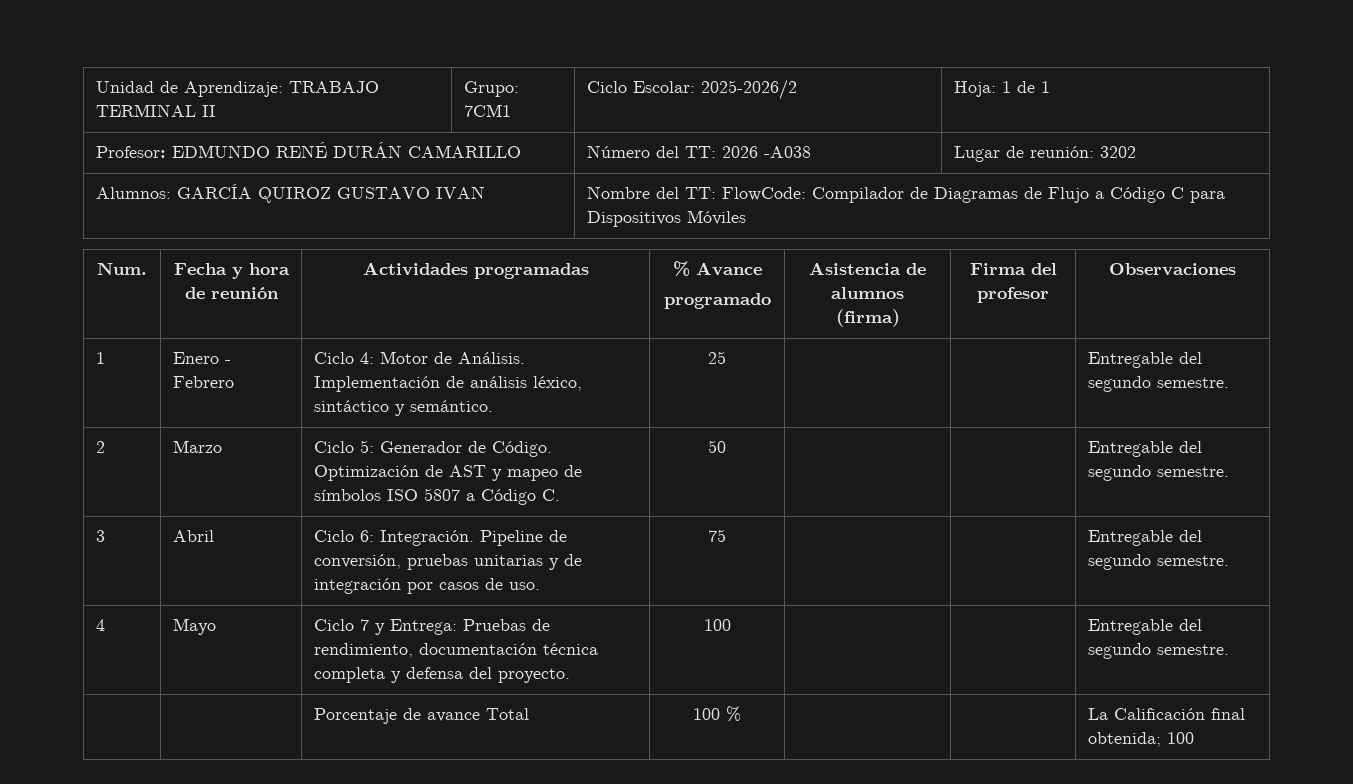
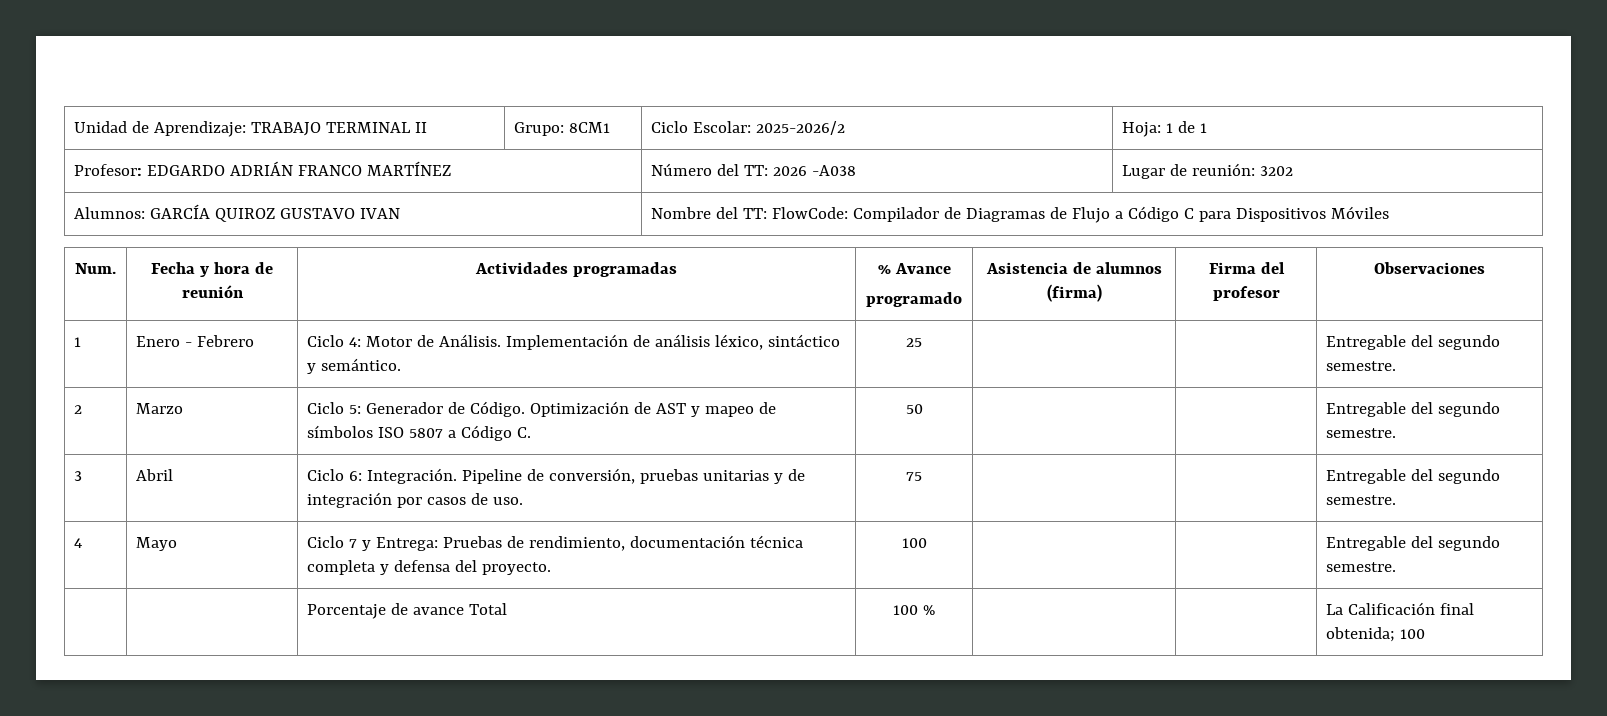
[464,104,512,117] 7CM1 -> [569,122,611,133] 8CM1
[172,142,522,158] EDMUNDO RENÉ DURÁN CAMARILLO -> [147,161,452,176] EDGARDO ADRIÁN FRANCO MARTÍNEZ

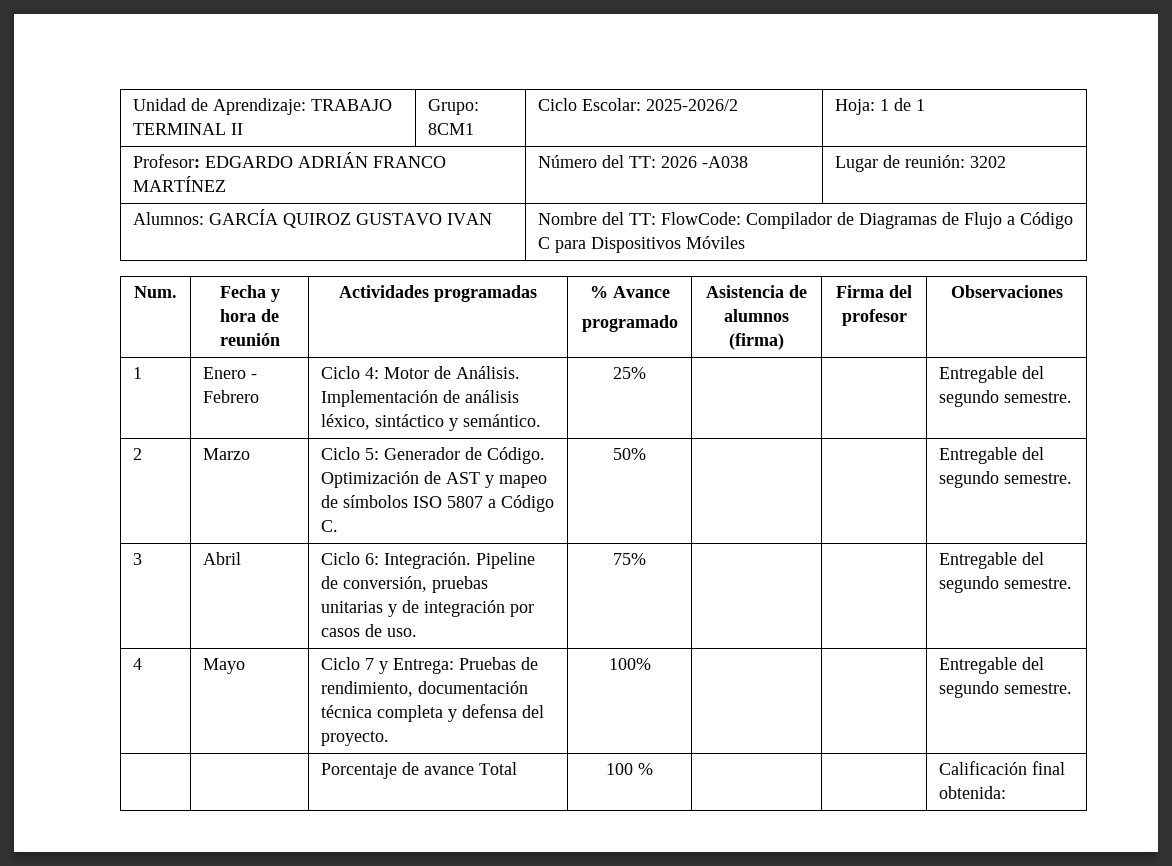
[906,338,922,347] 25 -> [613,367,646,379] 25%
[905,404,923,414] 50 -> [613,448,646,460] 50%
[906,472,922,481] 75 -> [613,553,646,565] 75%
[901,538,927,548] 100 -> [608,658,651,670] 100%
[1326,604,1344,615] La -> (653, 769) none
[1326,627,1426,642] obtenida; 100 -> [939,786,1007,799] obtenida:

